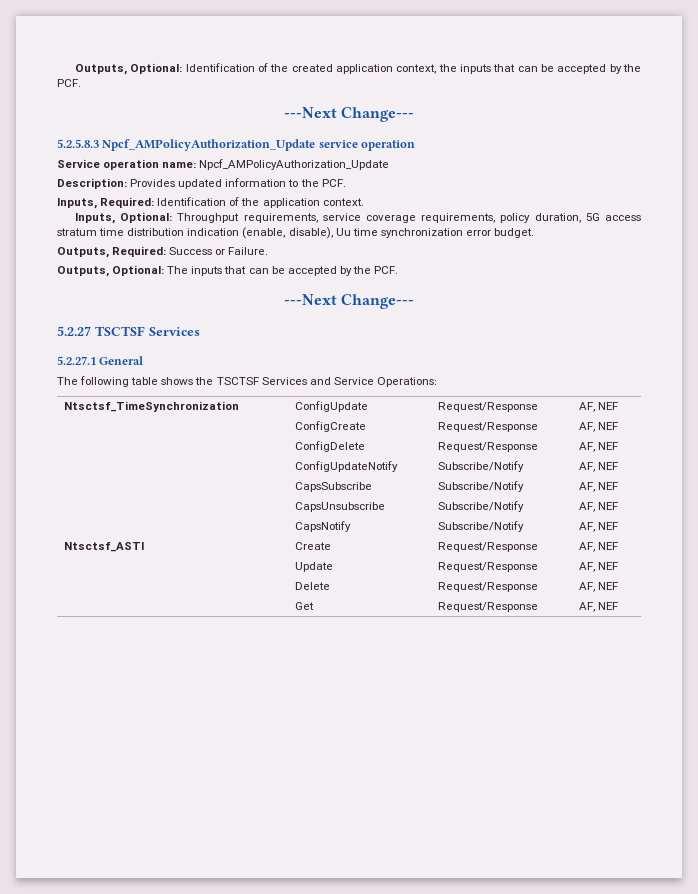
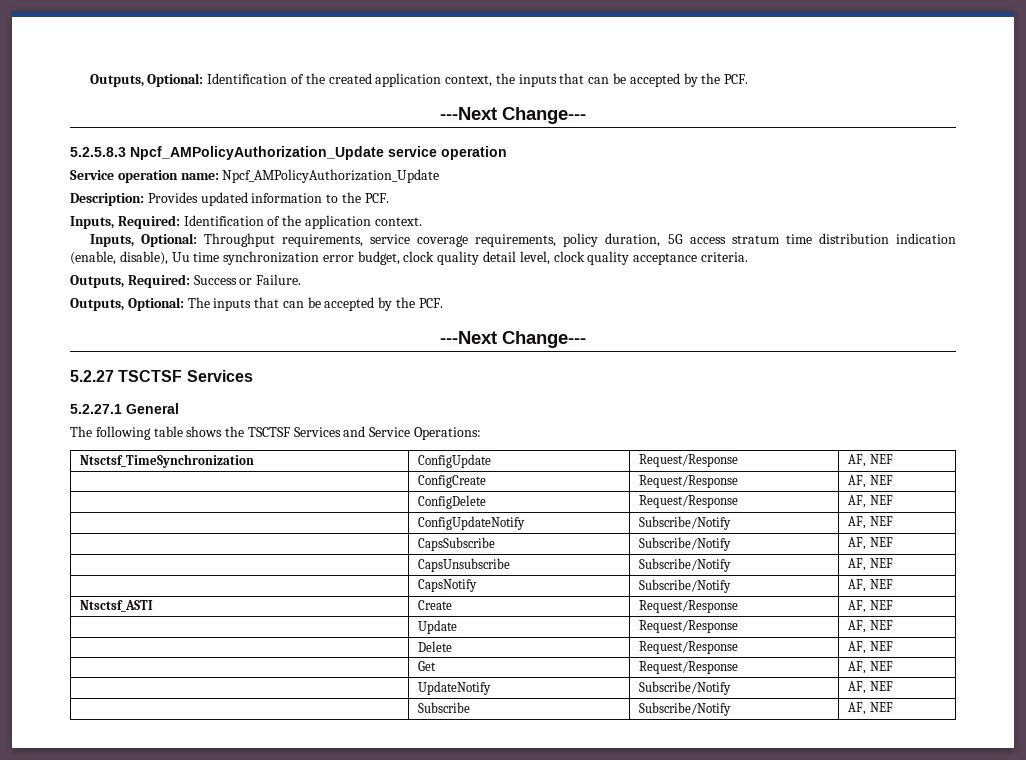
[494,228,535,238] budget. -> [357,251,748,265] budget, clock quality detail level, clock quality acceptance criteria.
(619, 606) none -> [418,681,492,695] [639,681,732,695] [848,681,893,694] [418,702,471,713] [639,702,732,716] [848,702,893,715] // | UpdateNotify | Subscribe/Notify | AF, NEF // | Subscribe | Subscribe/Notify | AF, NEF

